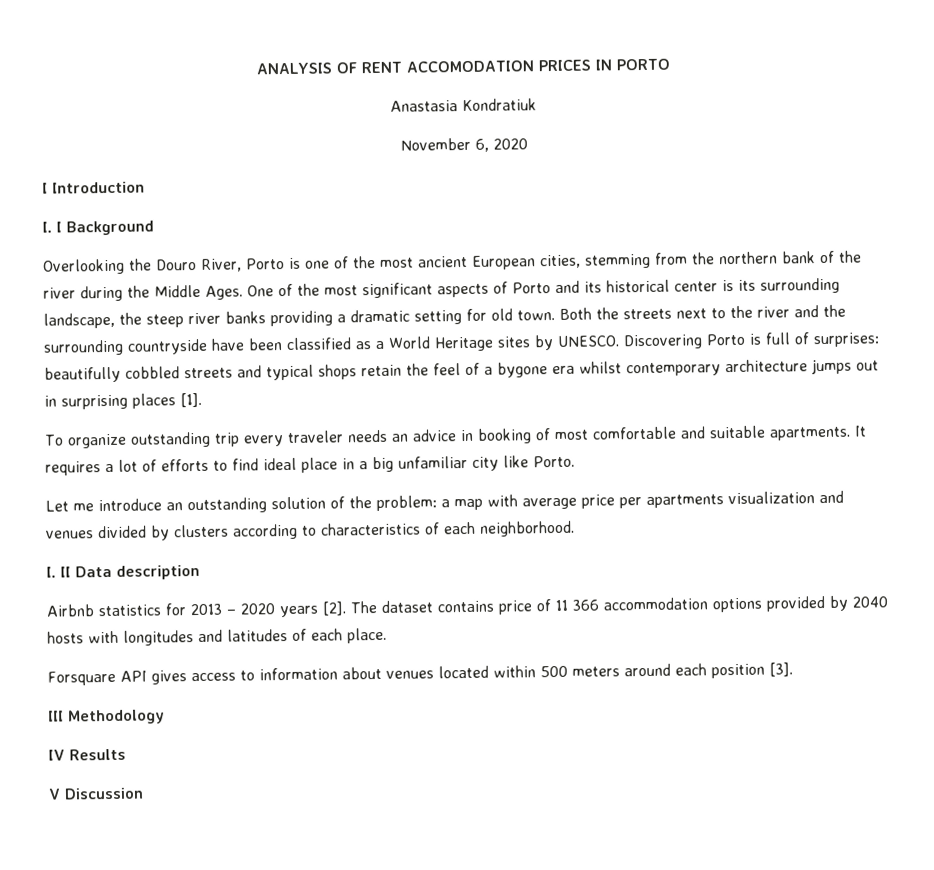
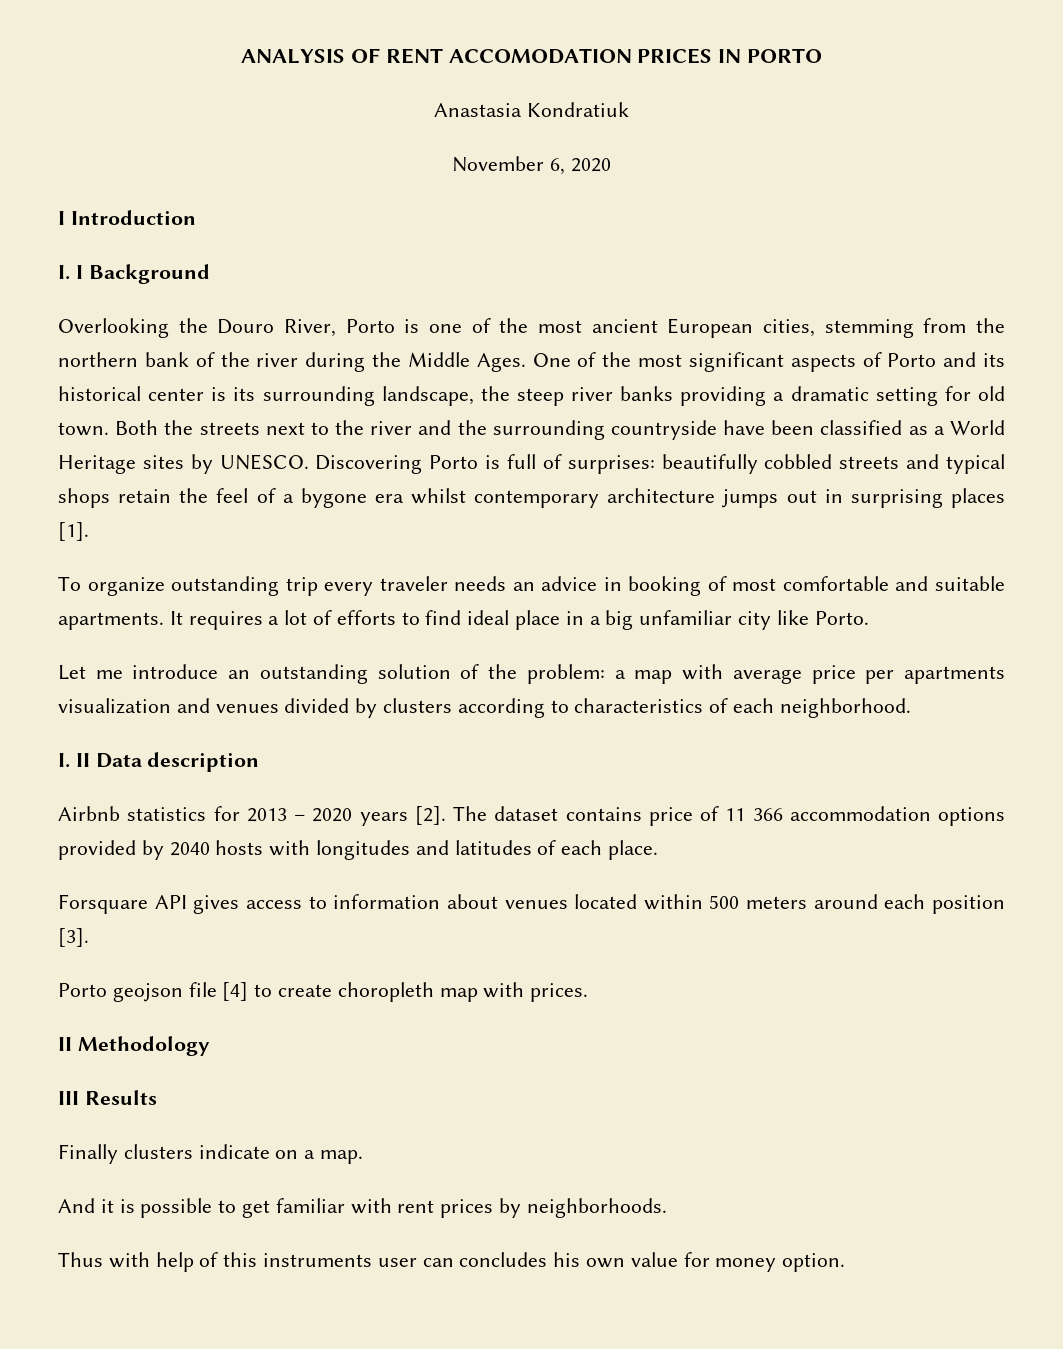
[48,710,64,722] III -> [58,982,589,1002] [58,1037,72,1051] Porto geojson file [4] to create choropleth map with prices. // II
[48,749,65,761] IV -> [58,1091,79,1105] III
[48,787,144,800] V Discussion -> [58,1144,364,1164] [58,1198,667,1218] [58,1252,846,1272] Finally clusters indicate on a map. // And it is possible to get familiar with rent prices by neighborhoods. // Thus with help of this instruments user can concludes his own value for money option.

